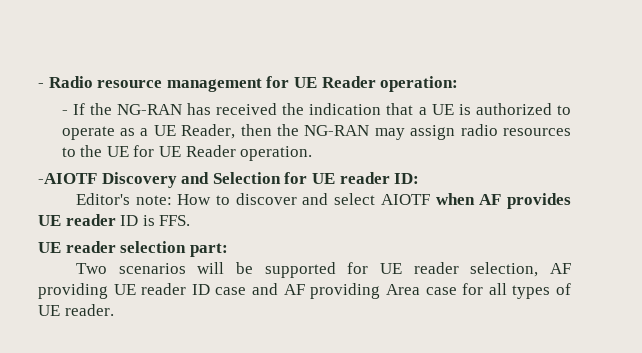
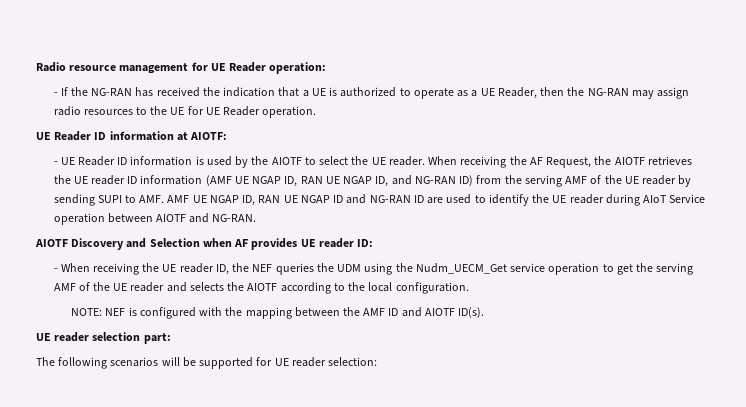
[38,83,44,88] - -> (36, 67) none
[38,172,420,188] [75,193,430,205] -AIOTF Discovery and Selection for UE reader ID: // Editor's note: How to discover and select AIOTF -> [36,131,228,141] [53,156,692,168] [53,175,692,187] [53,194,706,206] [53,213,257,225] [35,238,200,250] UE Reader ID information at AIOTF: // - UE Reader ID information is used by the AIOTF to select the UE reader. When receiving the AF Request, the AIOTF retrieves the UE reader ID information (AMF UE NGAP ID, RAN UE NGAP ID, and NG-RAN ID) from the serving AMF of the UE reader by sending SUPI to AMF. AMF UE NGAP ID, RAN UE NGAP ID and NG-RAN ID are used to identify the UE reader during AIoT Service operation between AIOTF and NG-RAN. // AIOTF Discovery and Selection
[120,215,191,226] ID is FFS. -> [357,239,374,247] [53,263,694,275] [53,282,469,294] [71,307,485,319] ID: // - When receiving the UE reader ID, the NEF queries the UDM using the Nudm_UECM_Get service operation to get the serving AMF of the UE reader and selects the AIOTF according to the local configuration. // NOTE: NEF is configured with the mapping between the AMF ID and AIOTF ID(s).
[75,263,107,274] Two -> [36,357,108,369] The following
[470,262,572,277] [38,283,571,299] [38,304,114,316] selection, AF providing UE reader ID case and AF providing Area case for all types of UE reader. -> [328,357,378,366] selection:

